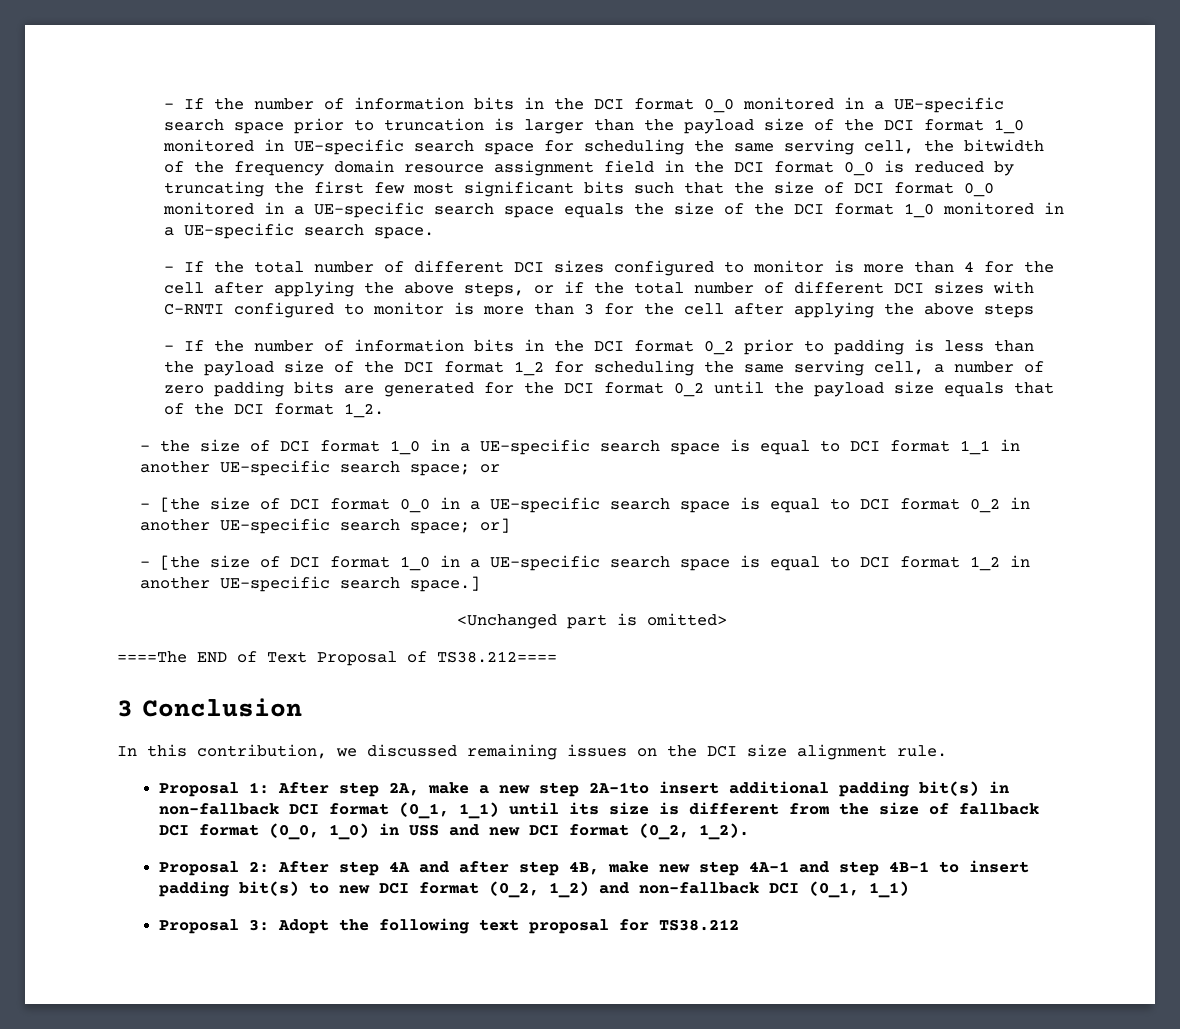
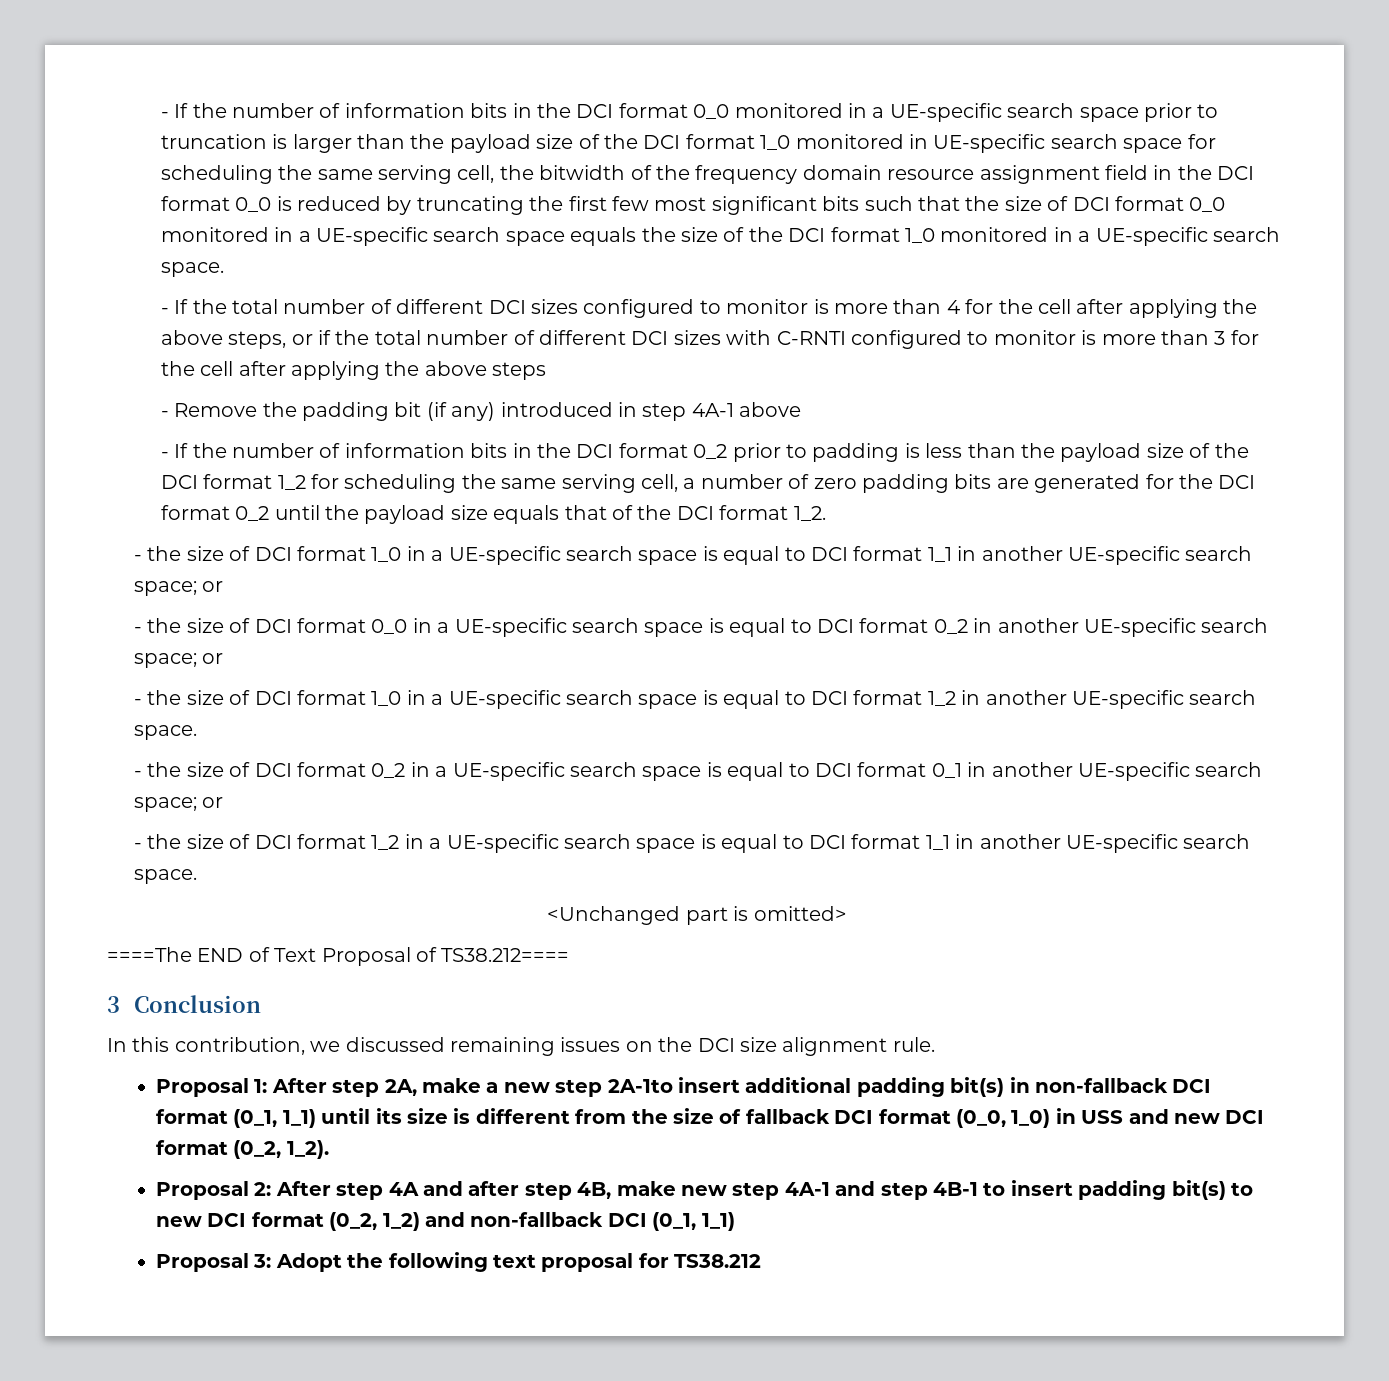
(1034, 310) none -> [160,402,802,421] // - Remove the padding bit (if any) introduced in step 4A-1 above
[160,497,201,512] [the -> [147,618,182,633] the
[480,518,511,533] [140,555,201,570] or] // - [the -> [202,653,224,664] [133,690,182,705] or // - the
[410,576,481,592] space.] -> [133,725,197,740] [133,762,1263,781] [133,797,224,812] [133,834,1251,853] [133,869,197,884] space. // - the size of DCI format 0_2 in a UE-specific search space is equal to DCI format 0_1 in another UE-specific search space; or // - the size of DCI format 1_2 in a UE-specific search space is equal to DCI format 1_1 in another UE-specific search space.

